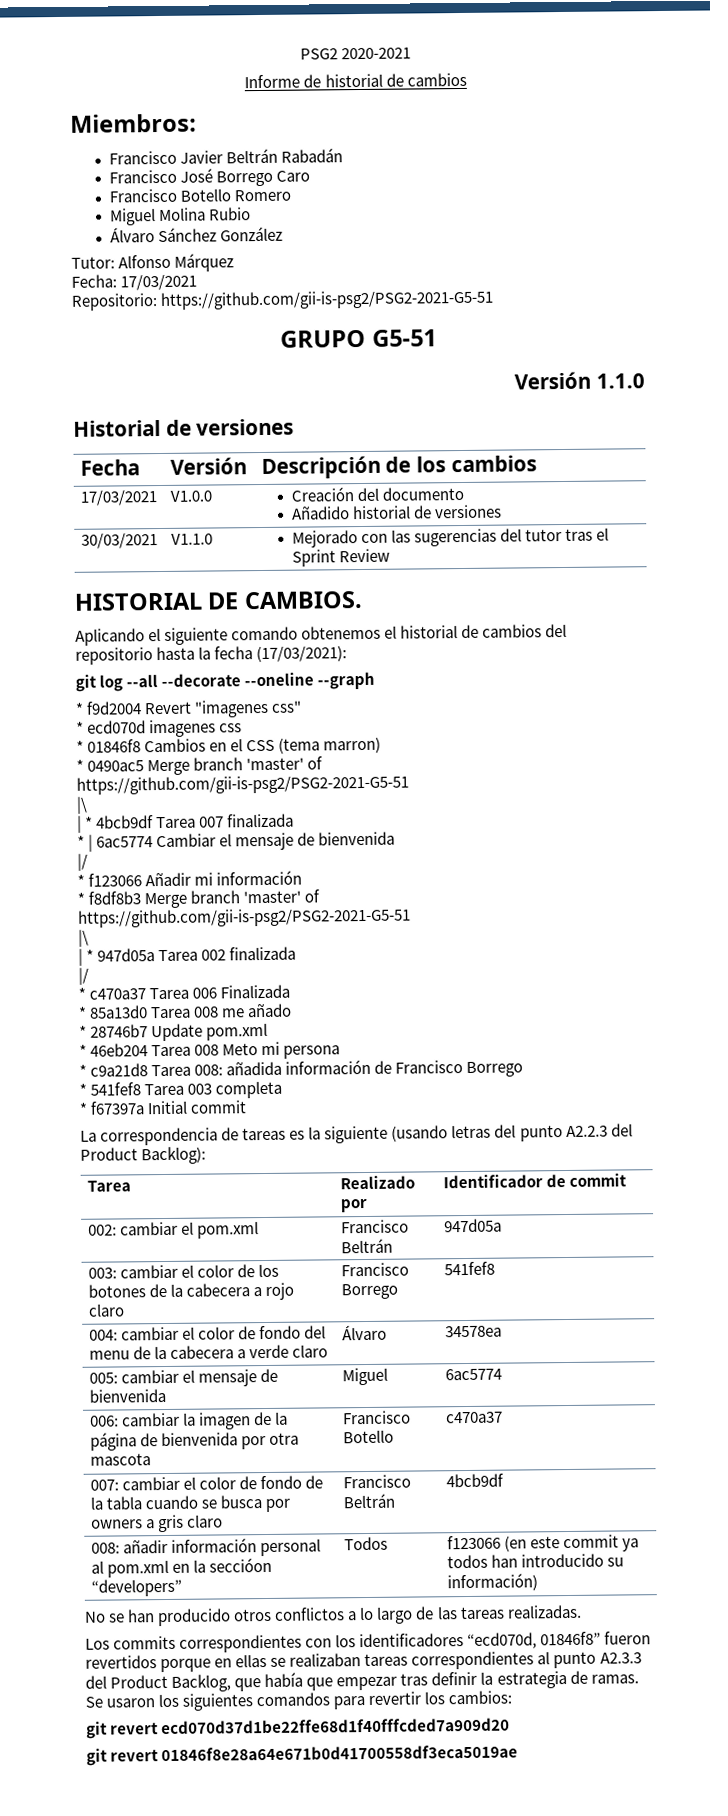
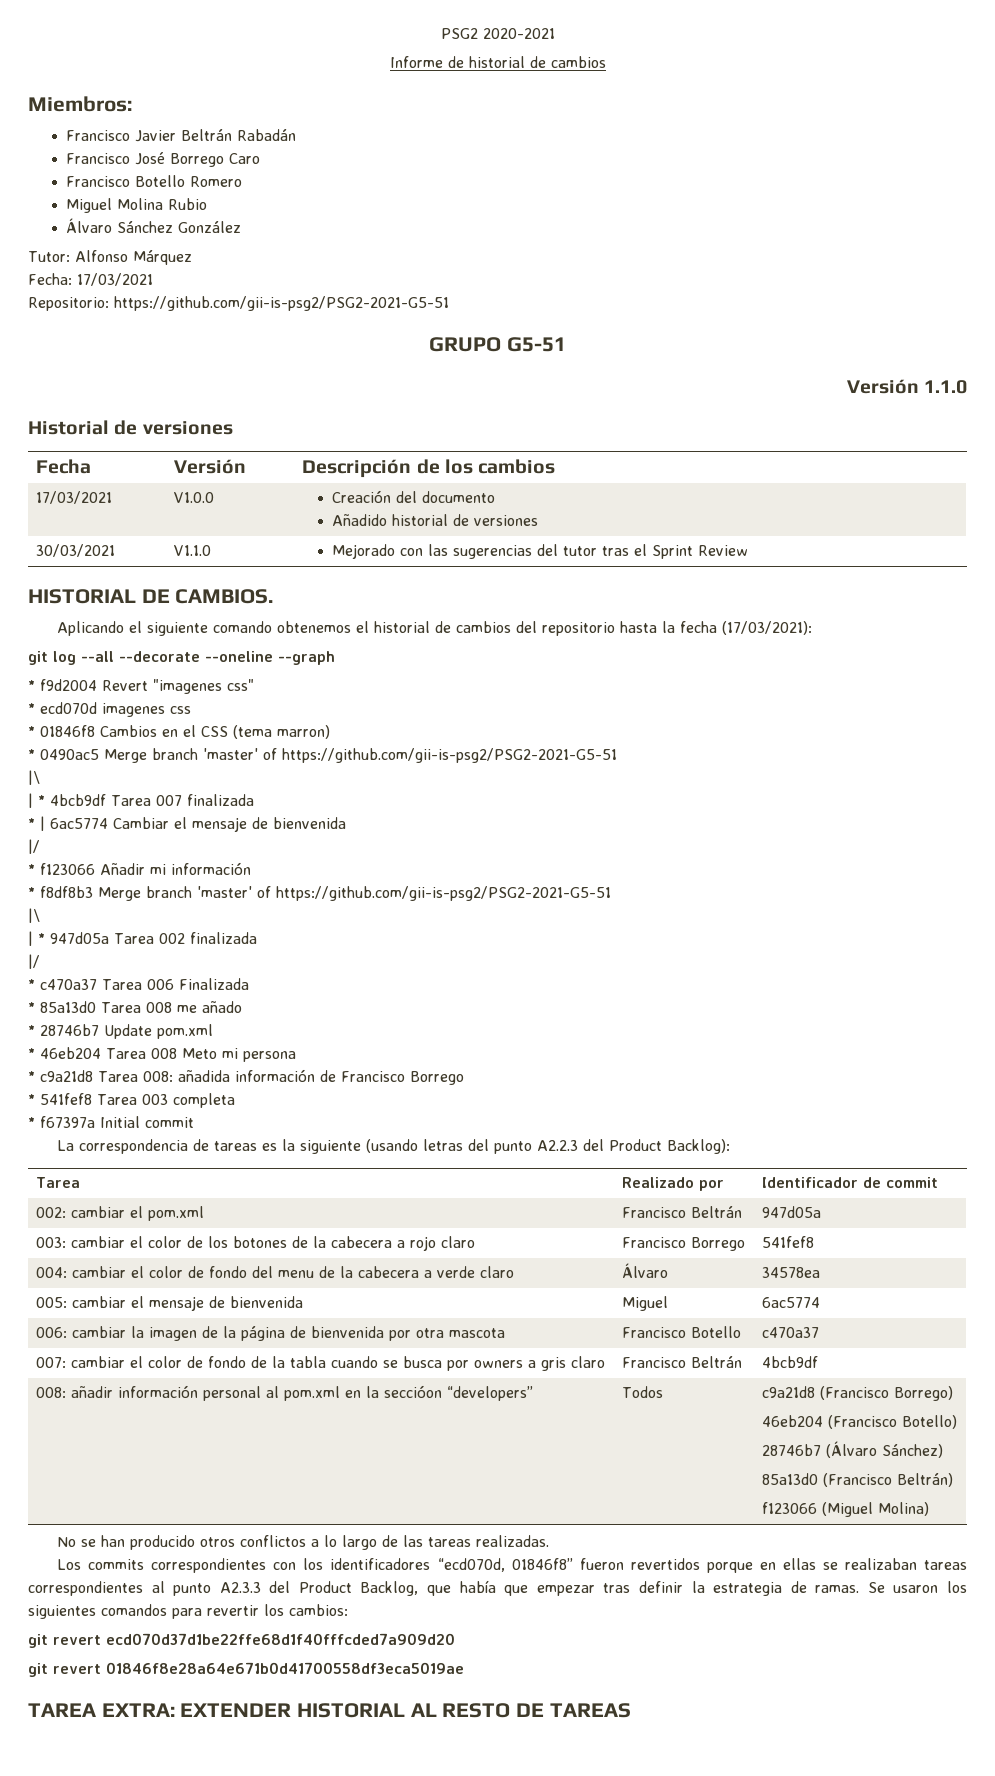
[446,1534,640,1552] [446,1553,625,1569] [446,1573,538,1592] f123066 (en este commit ya todos han introducido su información) -> [762,1386,954,1401] [762,1415,958,1429] [762,1441,944,1458] [762,1473,954,1487] [762,1502,930,1517] c9a21d8 (Francisco Borrego) // 46eb204 (Francisco Botello) // 28746b7 (Álvaro Sánchez) // 85a13d0 (Francisco Beltrán) // f123066 (Miguel Molina)
(519, 1753) none -> [28,1703,631,1718] // TAREA EXTRA: EXTENDER HISTORIAL AL RESTO DE TAREAS

